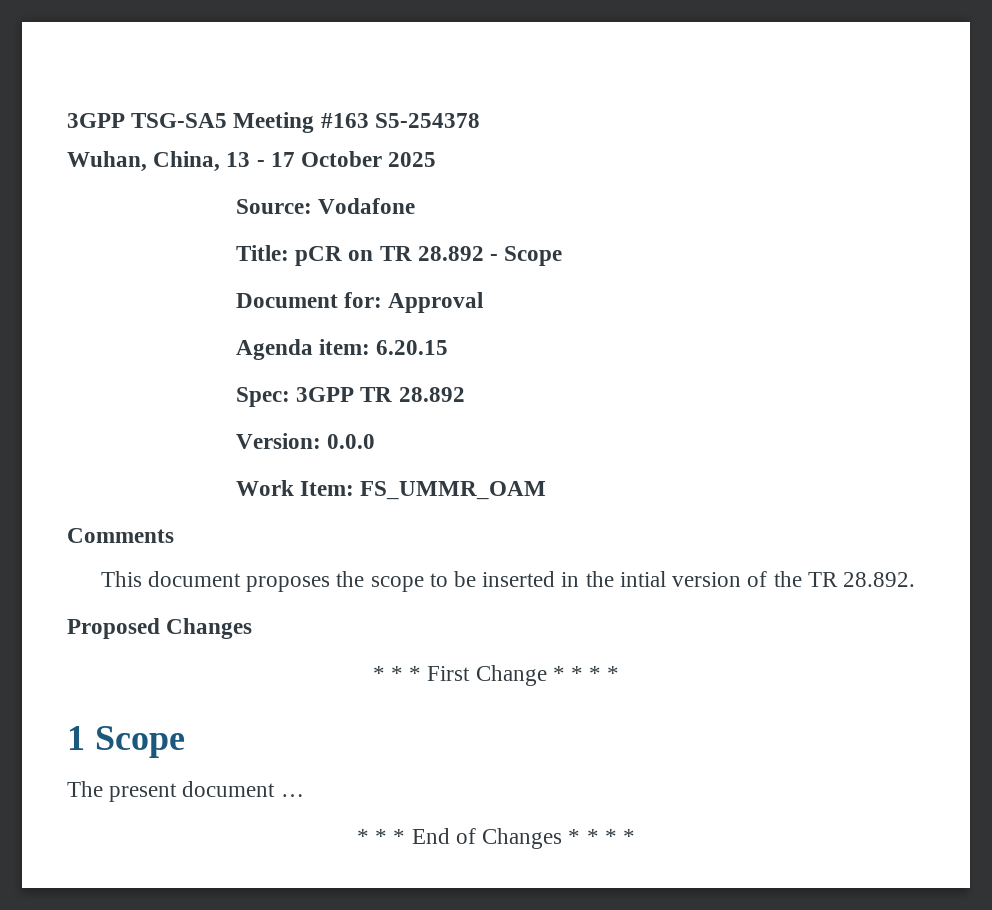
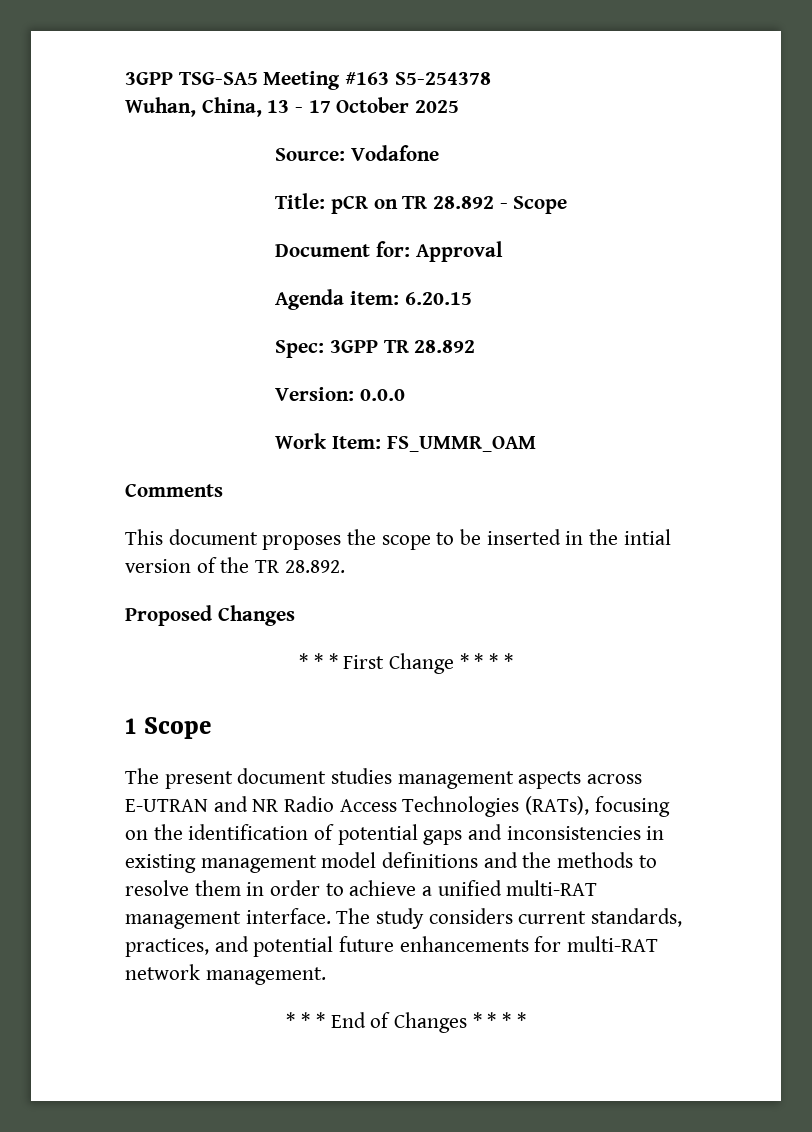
[280,794,304,797] … -> [331,768,643,789] [125,796,670,817] [125,824,665,845] [125,852,657,873] [125,880,598,896] [125,908,683,929] [125,936,659,957] [125,964,326,985] studies management aspects across E-UTRAN and NR Radio Access Technologies (RATs), focusing on the identification of potential gaps and inconsistencies in existing management model definitions and the methods to resolve them in order to achieve a unified multi-RAT management interface. The study considers current standards, practices, and potential future enhancements for multi-RAT network management.

